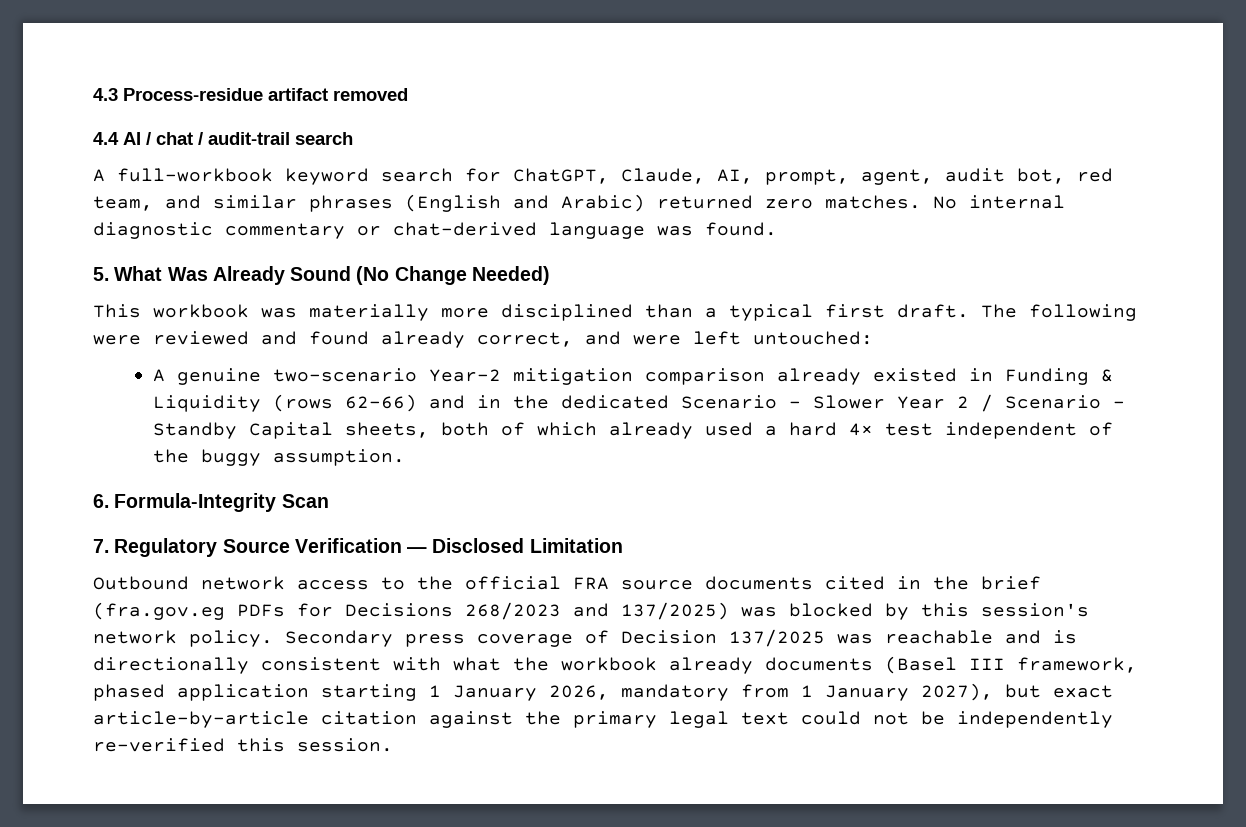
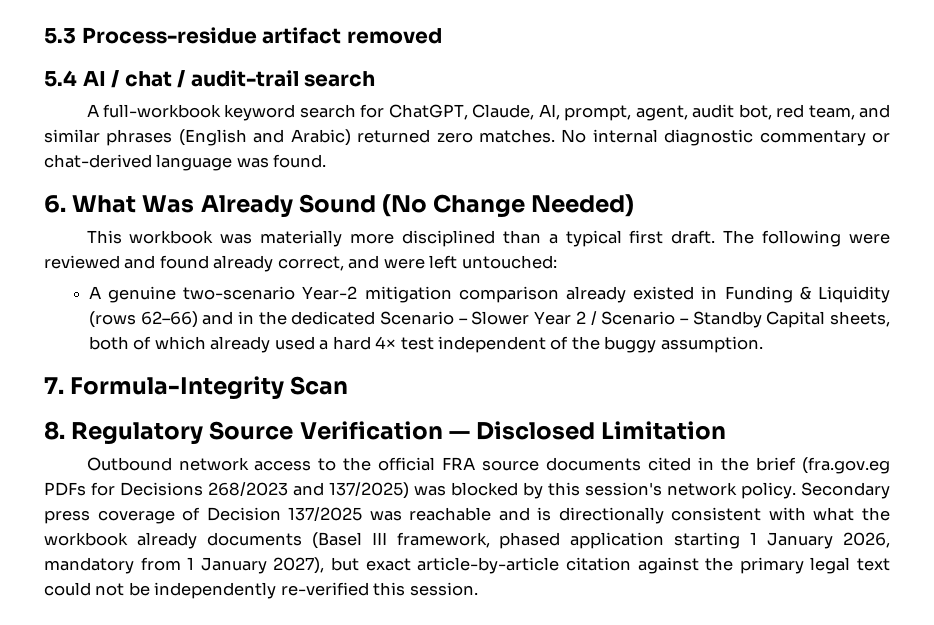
[93,88,118,101] 4.3 -> [44,28,76,44] 5.3
[93,132,119,145] 4.4 -> [44,70,77,87] 5.4
[93,267,109,281] 5. -> [44,195,66,213] 6.
[93,494,109,508] 6. -> [44,377,64,394] 7.
[93,539,109,553] 7. -> [44,421,65,440] 8.

